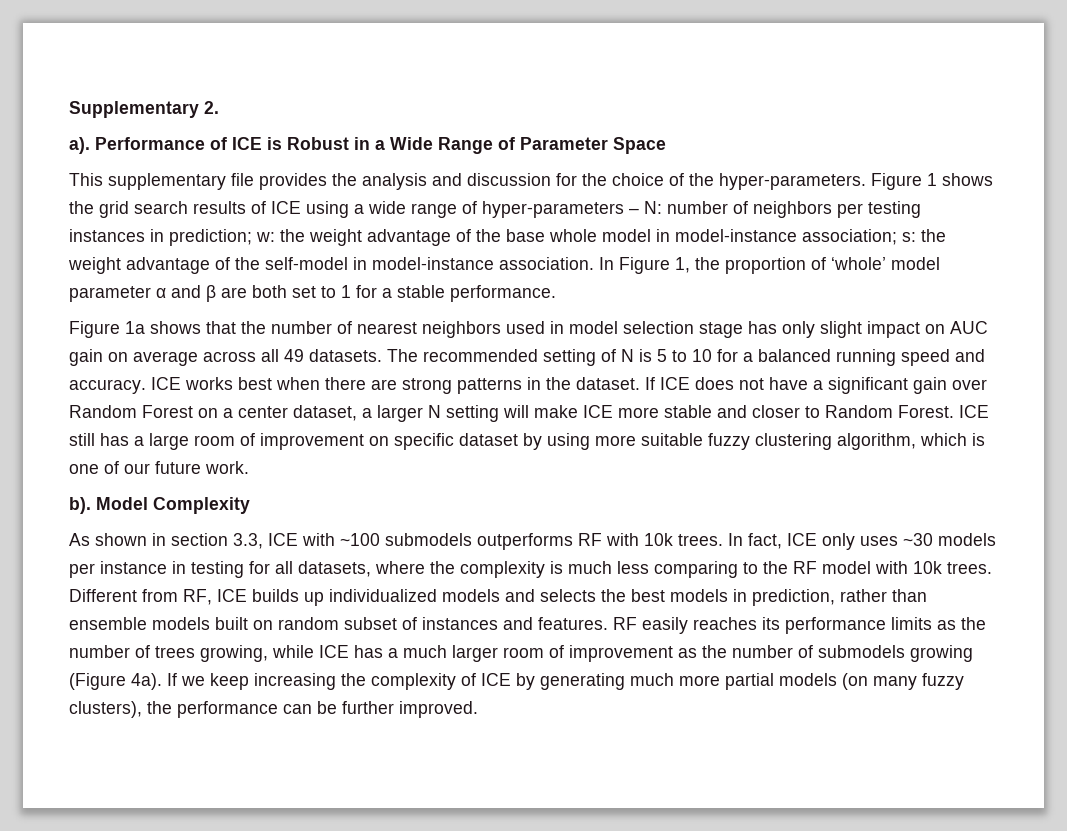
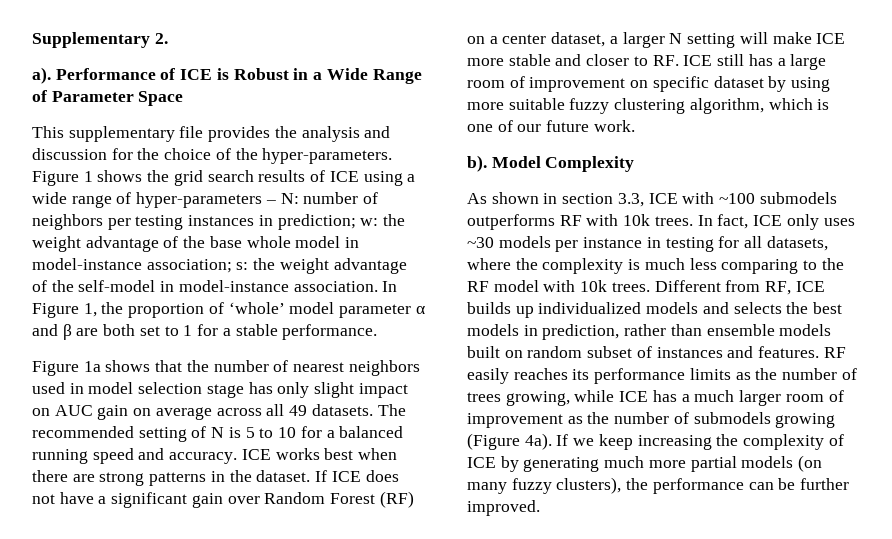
(193, 411) none -> [379,491,414,508] (RF)
[825,405,954,418] Random Forest. -> [652,55,679,66] RF.

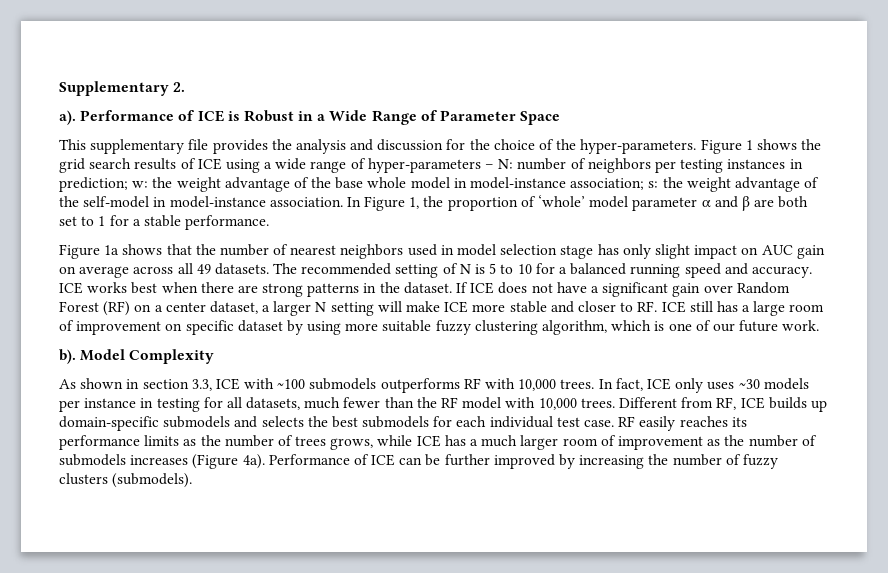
[623,214,651,226] 10k -> [518,379,557,391] 10,000
[467,258,818,274] where the complexity is much less comparing to -> [304,397,414,409] much fewer than
[580,280,608,292] 10k -> [538,398,577,410] 10,000
[538,302,699,314] individualized models -> [59,416,231,431] domain-specific submodels
[467,324,832,340] [467,346,820,358] models in prediction, rather than ensemble models built on random subset of instances and features. -> [362,416,615,428] submodels for each individual test case.
[505,391,570,406] growing, -> [330,438,374,450] grows,
[775,413,836,428] growing -> [130,455,189,465] increases
[556,434,844,450] [467,455,823,472] [467,477,850,494] [467,500,540,516] If we keep increasing the complexity of ICE by generating much more partial models (on many fuzzy clusters), the performance can be further improved. -> [268,454,778,469] [59,473,193,488] Performance of ICE can be further improved by increasing the number of fuzzy clusters (submodels).

